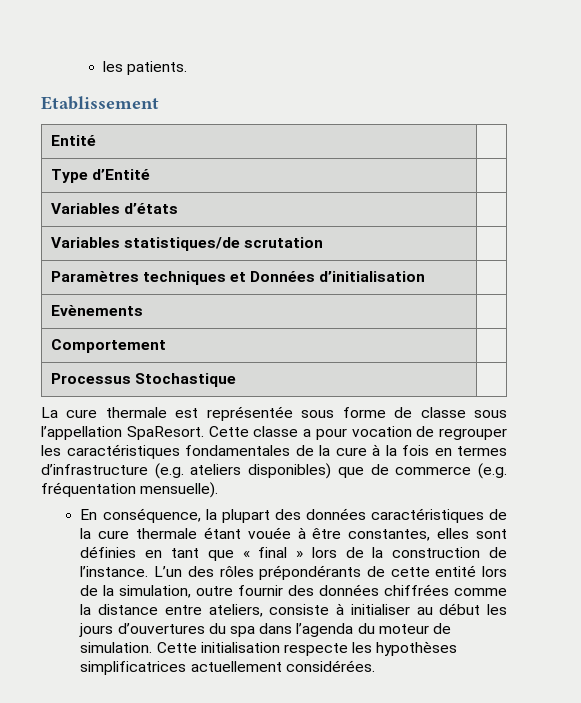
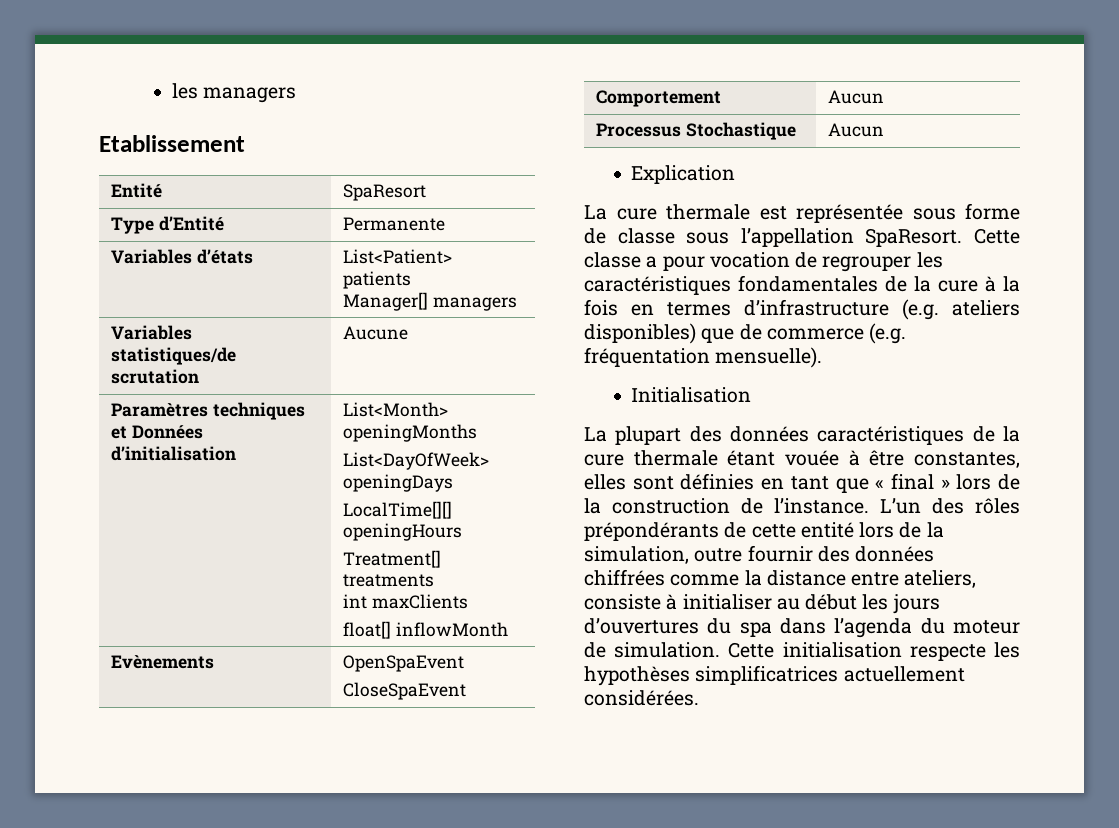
[102,61,187,75] les patients. -> [171,83,297,103] les managers
(96, 140) none -> [342,184,426,201] SpaResort
(150, 174) none -> [342,217,445,231] Permanente
(178, 208) none -> [342,249,452,264] [342,271,411,289] [342,292,517,311] List<Patient> patients // Manager[] managers
(323, 242) none -> [342,326,408,340] Aucune
(426, 276) none -> [342,402,448,417] [342,424,477,442] [342,452,489,470] [342,474,453,492] [342,501,452,519] [342,523,462,541] [342,550,441,568] [342,574,434,587] [342,594,468,609] [342,621,508,639] List<Month> openingMonths // List<DayOfWeek> openingDays // LocalTime[][] openingHours // Treatment[] treatments // int maxClients // float[] inflowMonth
(143, 310) none -> [342,655,464,672] [342,682,466,700] OpenSpaEvent // CloseSpaEvent
(166, 346) none -> [827,90,884,104] Aucun
(236, 380) none -> [827,123,884,137] [631,165,736,184] Aucun // Explication
[80,508,217,523] En conséquence, la -> [631,387,752,403] [584,427,607,442] Initialisation // La

